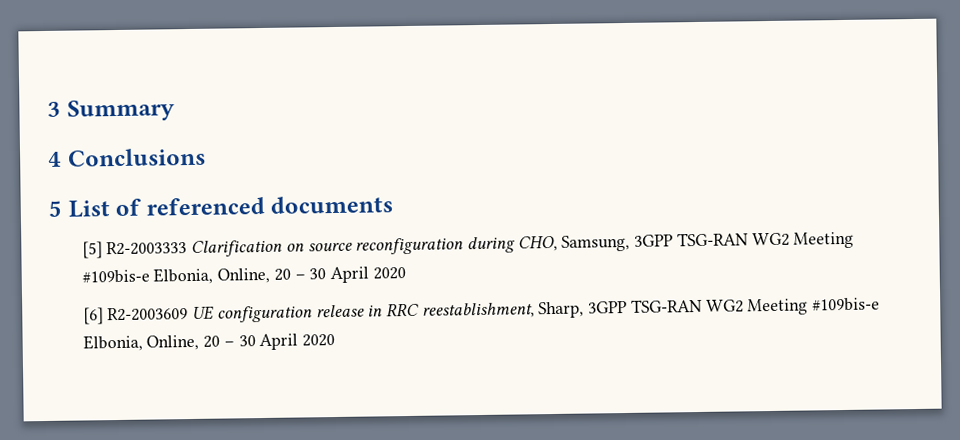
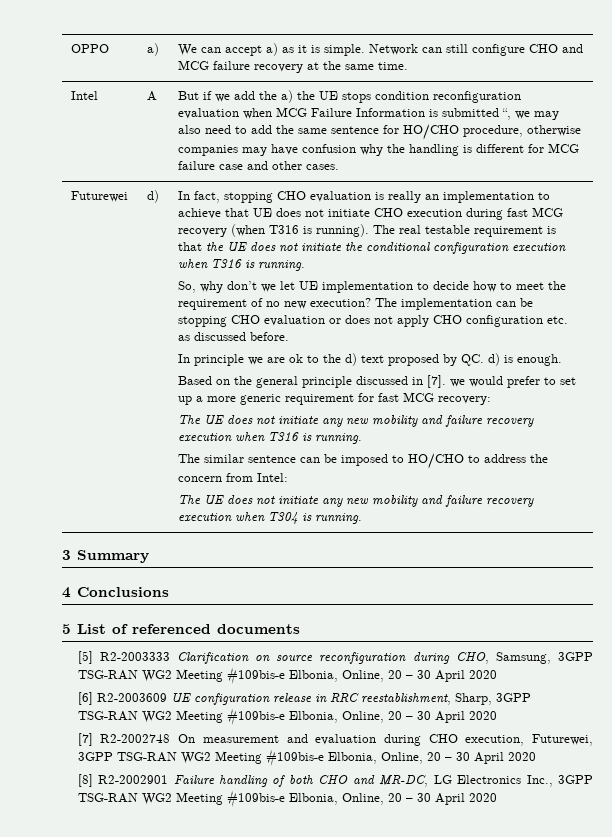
(47, 109) none -> [71,44,110,53] [147,43,160,56] [178,43,584,56] [178,60,409,73] [71,91,99,100] [147,91,158,101] [178,90,522,103] [178,107,560,120] [178,124,582,140] [178,143,580,156] [178,161,340,170] [71,191,129,202] [147,190,160,203] [178,191,551,203] [178,207,564,220] [178,224,557,237] [178,242,567,254] [178,259,306,271] [178,281,567,293] [178,298,534,310] [178,315,569,327] [178,332,290,341] [178,353,563,366] [178,375,577,388] [178,392,492,405] [178,415,535,427] [178,432,363,444] [178,453,549,469] [178,473,289,482] [178,495,535,507] [178,512,363,524] OPPO | a) | We can accept a) as it is simple. Network can still configure CHO and MCG failure recovery at the same time. // Intel | A | But if we add the a) the UE stops condition reconfiguration evaluation when MCG Failure Information is submitted “, we may also need to add the same sentence for HO/CHO procedure, otherwise companies may have confusion why the handling is different for MCG failure case and other cases. // Futurewei | d) | In fact, stopping CHO evaluation is really an implementation to achieve that UE does not initiate CHO execution during fast MCG recovery (when T316 is running). The real testable requirement is that the UE does not initiate the conditional configuration execution when T316 is running. // So, why don’t we let UE implementation to decide how to meet the requirement of no new execution? The implementation can be stopping CHO evaluation or does not apply CHO configuration etc. as discussed before. // In principle we are ok to the d) text proposed by QC. d) is enough. // Based on the general principle discussed in [7]. we would prefer to set up a more generic requirement for fast MCG recovery: // The UE does not initiate any new mobility and failure recovery execution when T316 is running. // The similar sentence can be imposed to HO/CHO to address the concern from Intel: // The UE does not initiate any new mobility and failure recovery execution when T304 is running. //
(335, 340) none -> [77,733,594,746] [77,749,536,766] [77,774,594,787] [77,790,497,807] // [7] R2-2002748 On measurement and evaluation during CHO execution, Futurewei, 3GPP TSG-RAN WG2 Meeting #109bis-e Elbonia, Online, 20 – 30 April 2020 // [8] R2-2002901 Failure handling of both CHO and MR-DC, LG Electronics Inc., 3GPP TSG-RAN WG2 Meeting #109bis-e Elbonia, Online, 20 – 30 April 2020

